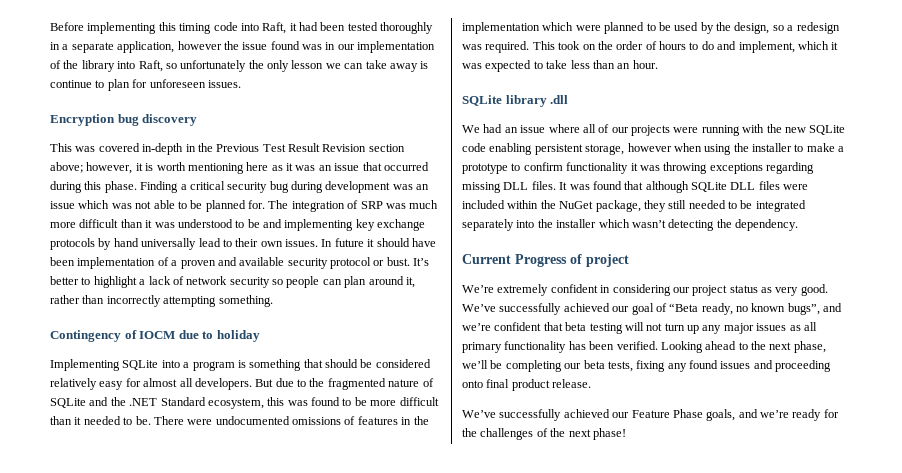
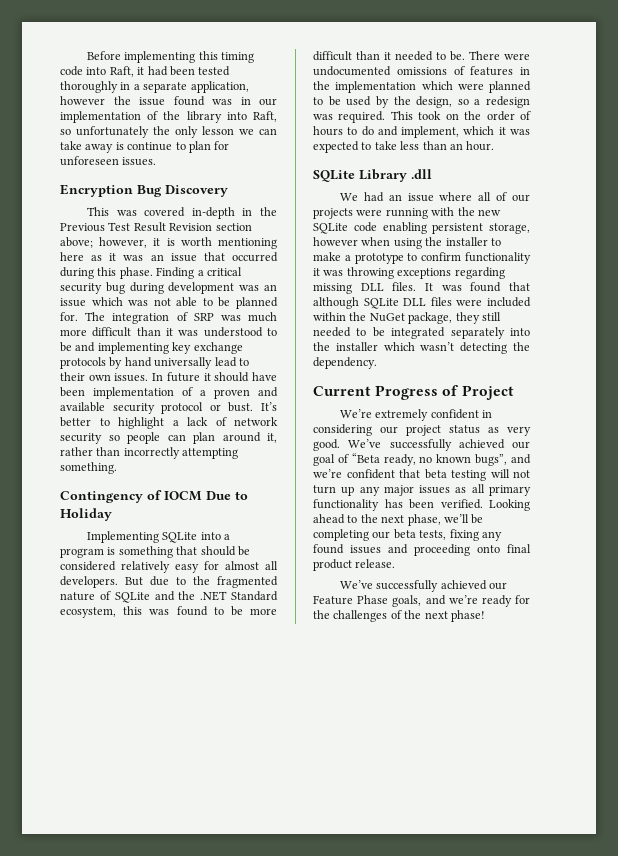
[117,114,198,126] bug discovery -> [137,185,228,197] Bug Discovery
[178,330,260,342] due to holiday -> [206,491,248,500] [60,508,112,521] Due to Holiday
[505,95,547,107] library -> [359,169,407,182] Library
[586,254,629,267] project -> [461,385,514,400] Project

